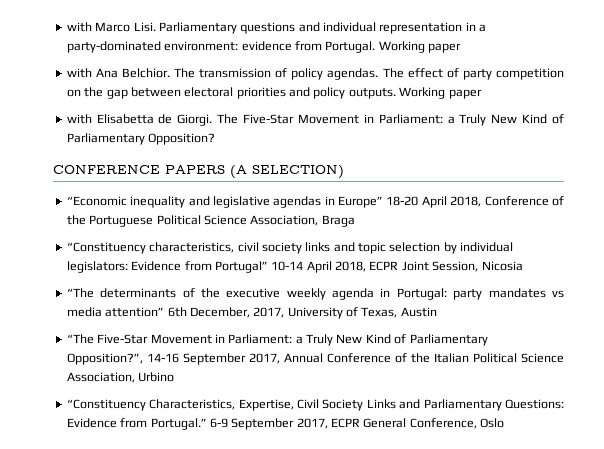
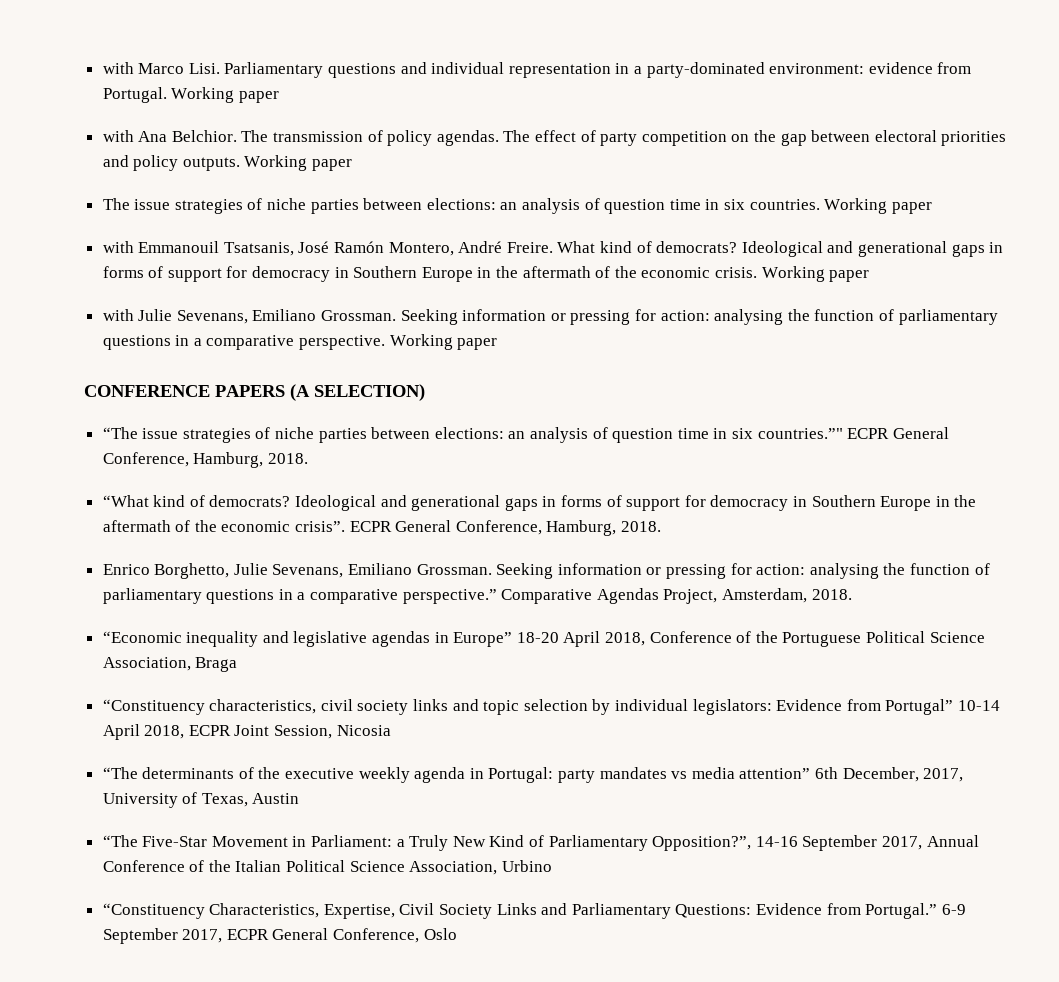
[66,114,565,126] [66,133,216,145] [53,165,344,179] with Elisabetta de Giorgi. The Five-Star Movement in Parliament: a Truly New Kind of Parliamentary Opposition? // CONFERENCE PAPERS (A SELECTION) -> [102,198,932,214] [102,241,1004,257] [102,266,870,282] [102,309,998,325] [102,334,498,350] [84,384,425,401] [102,427,949,443] [102,452,308,468] [102,495,977,511] [102,520,662,536] [102,563,990,579] [102,588,852,604] The issue strategies of niche parties between elections: an analysis of question time in six countries. Working paper // with Emmanouil Tsatsanis, José Ramón Montero, André Freire. What kind of democrats? Ideological and generational gaps in forms of support for democracy in Southern Europe in the aftermath of the economic crisis. Working paper // with Julie Sevenans, Emiliano Grossman. Seeking information or pressing for action: analysing the function of parliamentary questions in a comparative perspective. Working paper // CONFERENCE PAPERS (A SELECTION) // “The issue strategies of niche parties between elections: an analysis of question time in six countries.”" ECPR General Conference, Hamburg, 2018. // “What kind of democrats? Ideological and generational gaps in forms of support for democracy in Southern Europe in the aftermath of the economic crisis”. ECPR General Conference, Hamburg, 2018. // Enrico Borghetto, Julie Sevenans, Emiliano Grossman. Seeking information or pressing for action: analysing the function of parliamentary questions in a comparative perspective.” Comparative Agendas Project, Amsterdam, 2018.

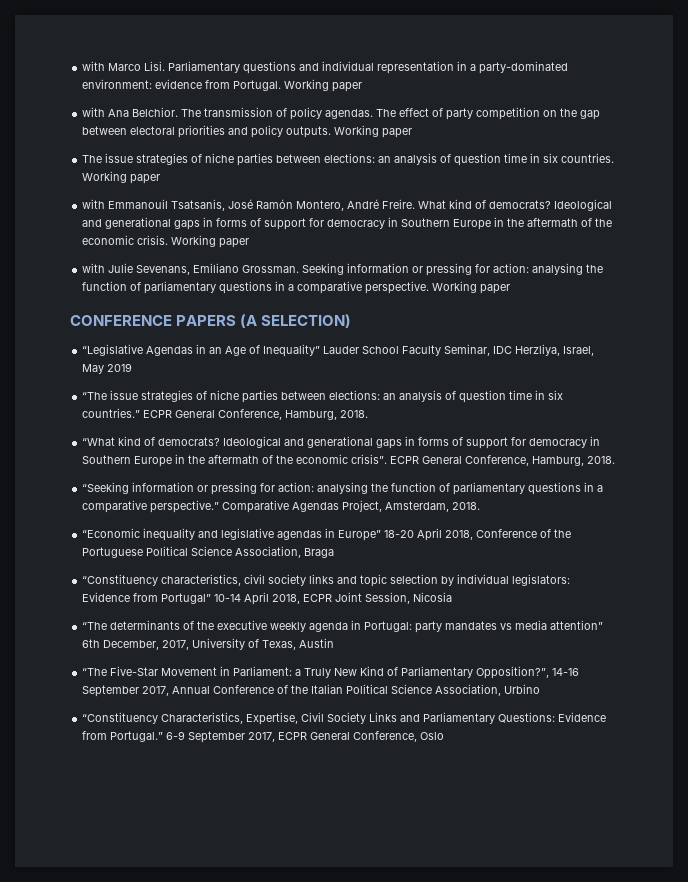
(425, 392) none -> [82,344,595,357] [82,363,133,374] // “Legislative Agendas in an Age of Inequality” Lauder School Faculty Seminar, IDC Herzliya, Israel, May 2019
[757,428,843,439] countries.”" -> [82,408,141,418] countries.”
[102,563,554,579] Enrico Borghetto, Julie Sevenans, Emiliano Grossman. Seeking -> [82,482,130,494] “Seeking

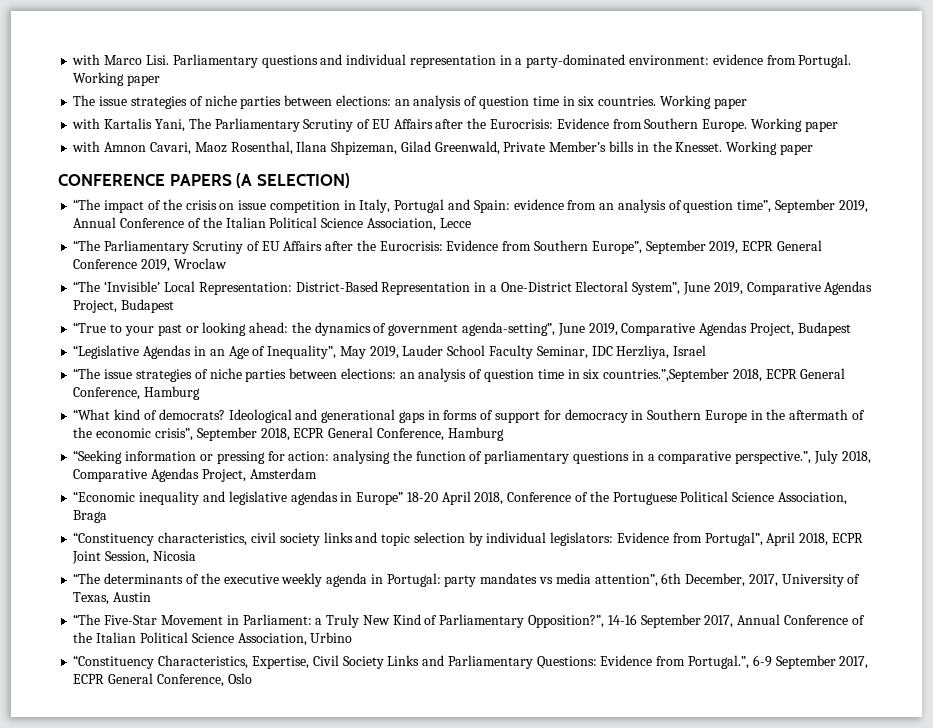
[82,107,601,120] [82,125,413,138] // with Ana Belchior. The transmission of policy agendas. The effect of party competition on the gap between electoral priorities and policy outputs. Working paper -> (161, 80) none
[108,199,613,211] [82,217,613,230] [82,235,250,248] [82,263,604,276] [82,281,430,294] Emmanouil Tsatsanis, José Ramón Montero, André Freire. What kind of democrats? Ideological and generational gaps in forms of support for democracy in Southern Europe in the aftermath of the economic crisis. Working paper // with Julie Sevenans, Emiliano Grossman. Seeking information or pressing for action: analysing the function of parliamentary questions in a comparative perspective. -> [104,118,838,132] [72,141,723,155] Kartalis Yani, The Parliamentary Scrutiny of EU Affairs after the Eurocrisis: Evidence from Southern Europe. Working paper // with Amnon Cavari, Maoz Rosenthal, Ilana Shpizeman, Gilad Greenwald, Private Member’s bills in the Knesset.
(352, 321) none -> [73,199,868,213] [73,217,471,231] [73,240,822,254] [73,258,227,272] [73,281,873,295] [73,299,175,313] [73,322,851,336] // “The impact of the crisis on issue competition in Italy, Portugal and Spain: evidence from an analysis of question time”, September 2019, Annual Conference of the Italian Political Science Association, Lecce // “The Parliamentary Scrutiny of EU Affairs after the Eurocrisis: Evidence from Southern Europe”, September 2019, ECPR General Conference 2019, Wroclaw // “The ‘Invisible’ Local Representation: District-Based Representation in a One-District Electoral System”, June 2019, Comparative Agendas Project, Budapest // “True to your past or looking ahead: the dynamics of government agenda-setting”, June 2019, Comparative Agendas Project, Budapest
[263,344,321,357] Inequality” -> [267,345,399,359] Inequality”, May 2019,
[563,346,595,356] [82,363,133,374] Israel, May 2019 -> [673,345,707,356] Israel
[82,408,369,420] countries.” ECPR General Conference, Hamburg, 2018. -> [603,368,846,382] [73,386,201,400] countries.”,September 2018, ECPR General Conference, Hamburg
[351,454,616,466] crisis”. ECPR General Conference, Hamburg, 2018. -> [154,427,504,441] crisis”, September 2018, ECPR General Conference, Hamburg
[150,500,481,513] perspective.” Comparative Agendas Project, Amsterdam, 2018. -> [735,450,871,464] [73,468,317,482] perspective.”, July 2018, Comparative Agendas Project, Amsterdam
[161,593,242,604] Portugal” 10-14 -> [704,532,763,546] Portugal”,
[550,620,604,630] attention” -> [594,574,658,587] attention”,
[110,731,164,742] Portugal.” -> [687,655,749,669] Portugal.”,

